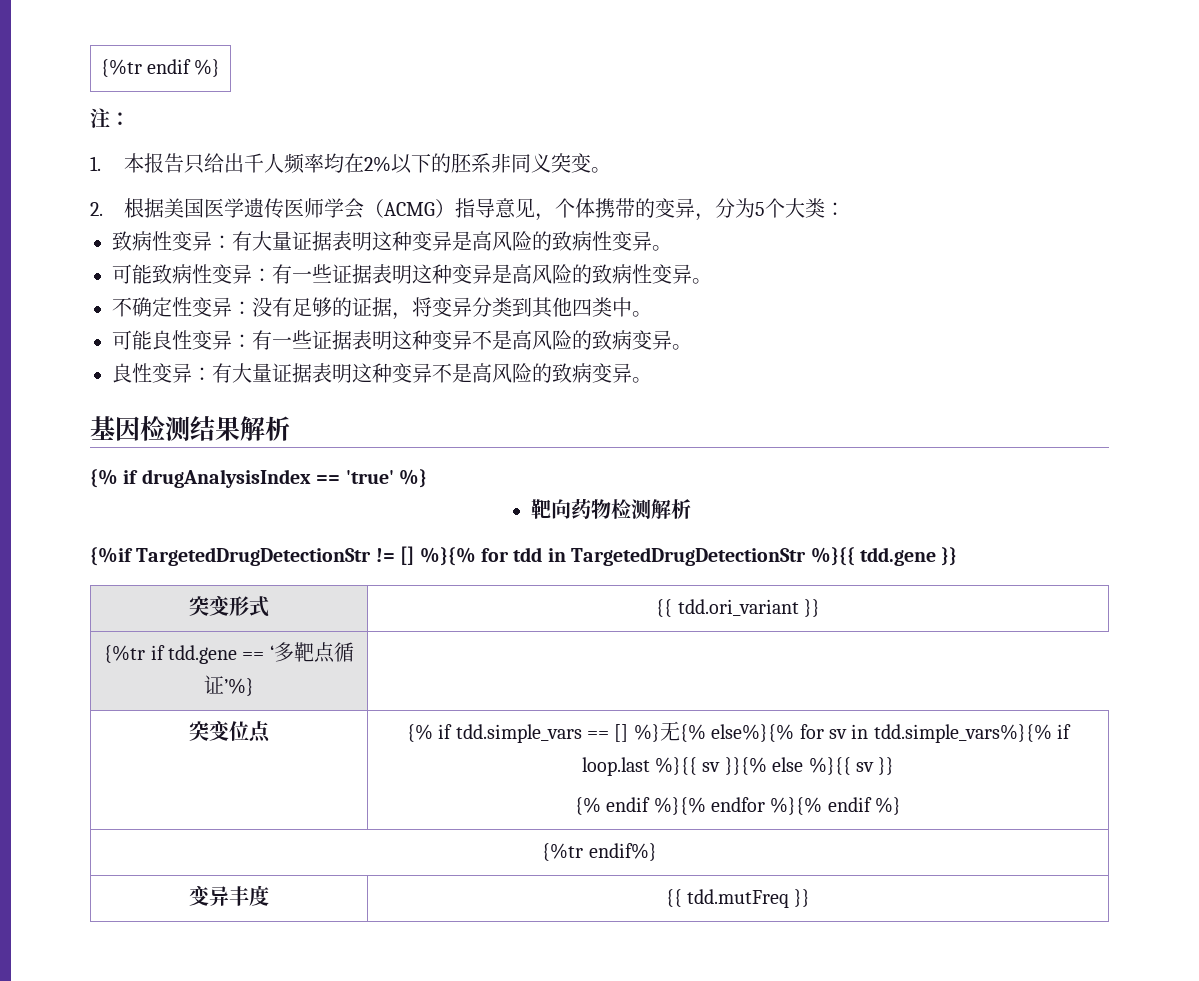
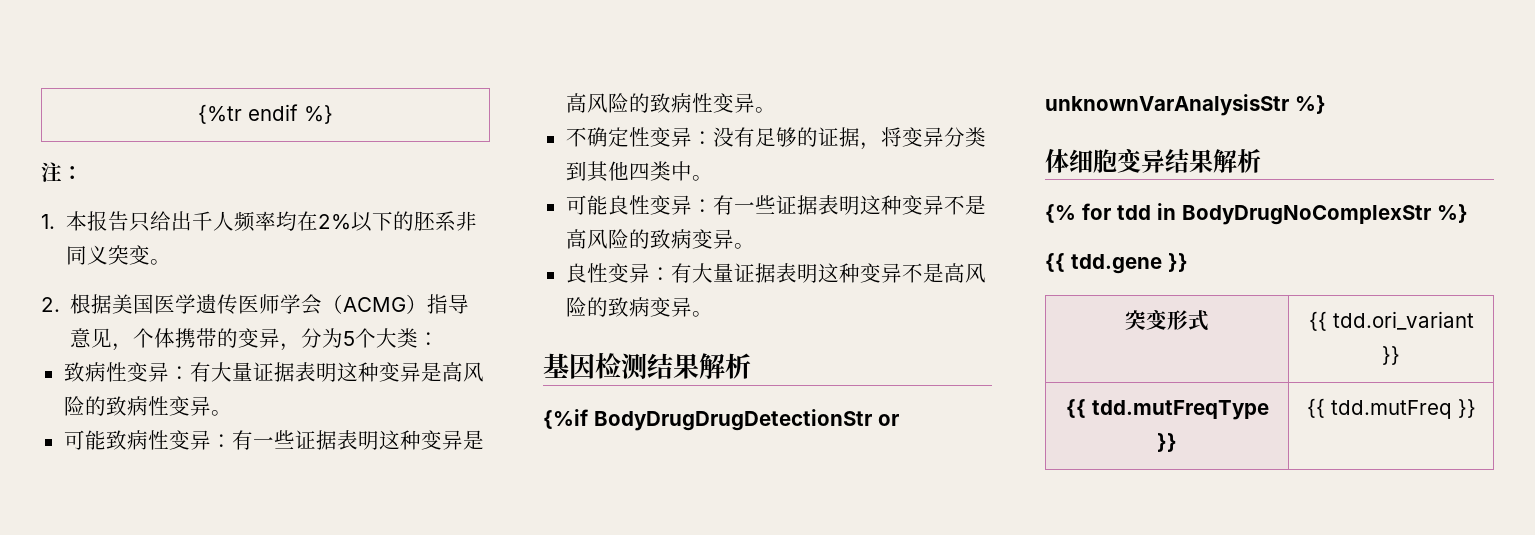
[90,469,427,488] [530,498,691,519] [90,546,855,566] {% if drugAnalysisIndex == 'true' %} // 靶向药物检测解析 // {%if TargetedDrugDetectionStr != [] %}{% for tdd in TargetedDrugDetectionStr %}{{ -> [543,409,899,431] [1045,94,1326,116] [1045,148,1261,173] [1045,203,1468,225] [1045,253,1065,272] {%if BodyDrugDrugDetectionStr or unknownVarAnalysisStr %} // 体细胞变异结果解析 // {% for tdd in BodyDrugNoComplexStr %} // {{
[104,642,354,664] [204,675,254,696] [189,720,271,743] [406,721,1072,743] [581,757,895,776] [574,797,902,815] [542,843,657,861] [189,885,269,906] {%tr if tdd.gene == ‘多靶点循证’%} // 突变位点 | {% if tdd.simple_vars == [] %}无{% else%}{% for sv in tdd.simple_vars%}{% if loop.last %}{{ sv }}{% else %}{{ sv }} // {% endif %}{% endfor %}{% endif %} // {%tr endif%} // 变异丰度 -> [1065,399,1269,420] [1157,433,1177,452] {{ tdd.mutFreqType }}

